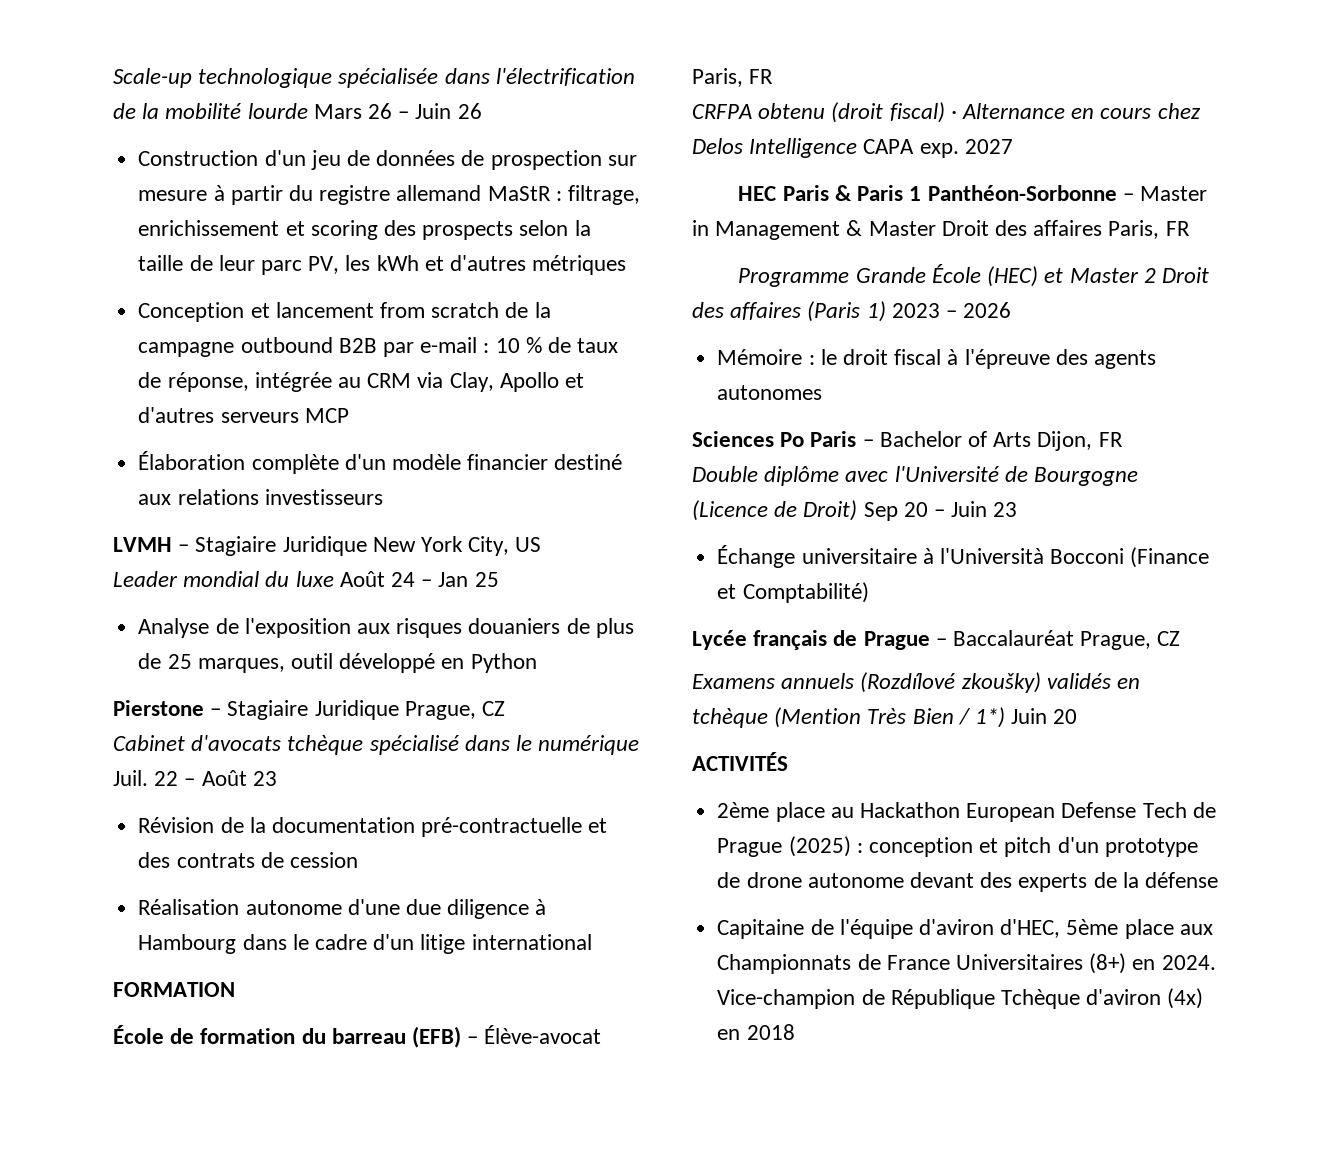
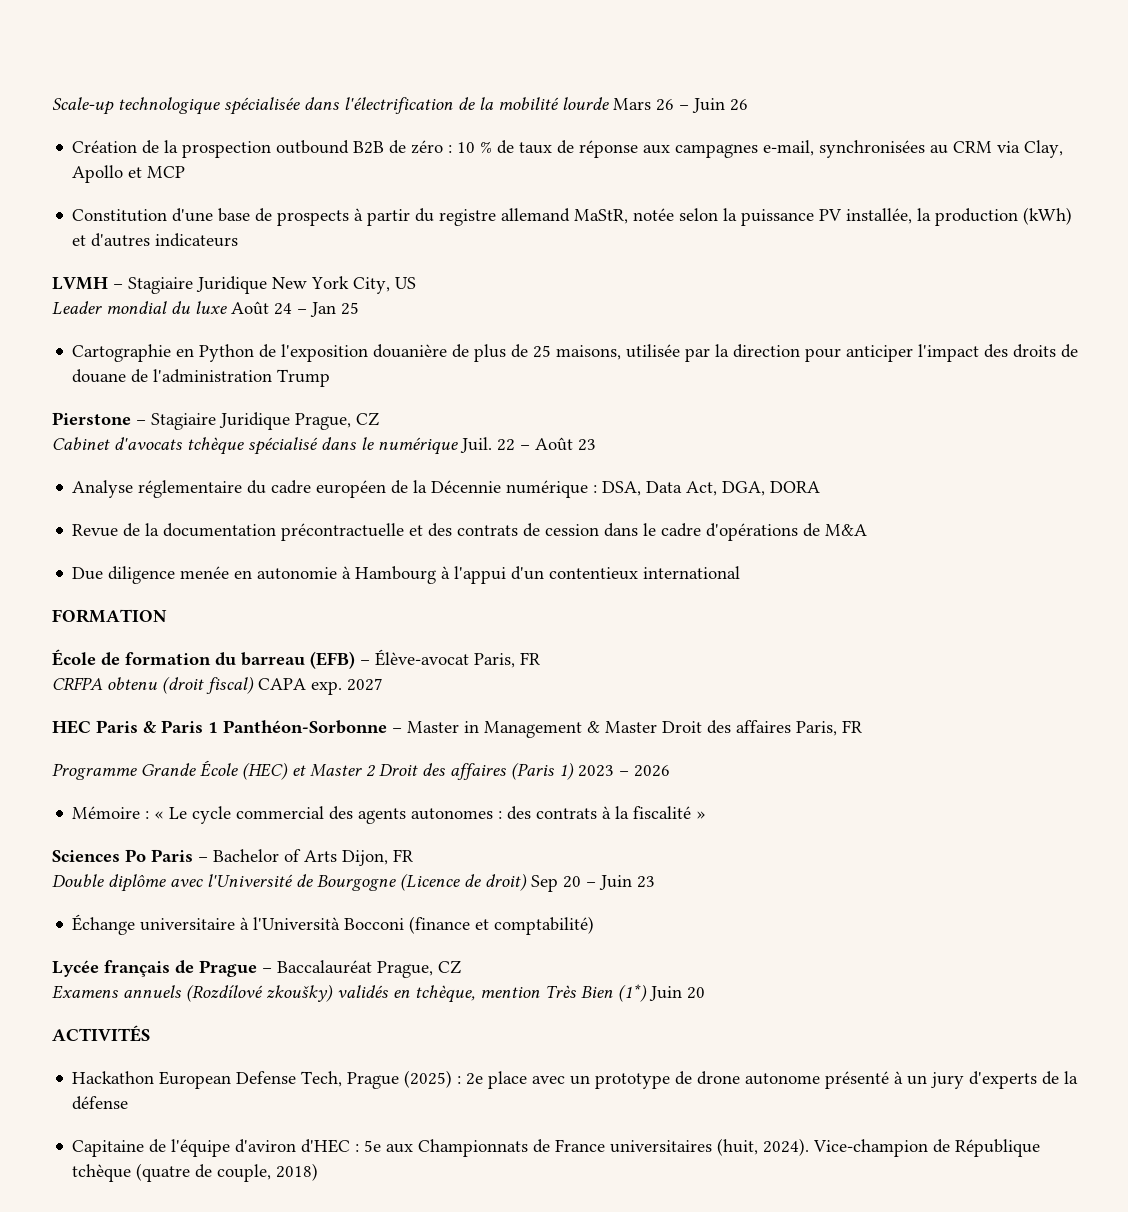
[138,150,637,170] [138,185,640,205] [138,220,591,240] [138,255,627,275] [138,302,551,322] [138,342,235,357] Construction d'un jeu de données de prospection sur mesure à partir du registre allemand MaStR : filtrage, enrichissement et scoring des prospects selon la taille de leur parc PV, les kWh et d'autres métriques // Conception et lancement from scratch de la campagne -> [72,140,272,158] Création de la prospection
[382,337,478,357] par e-mail -> [389,140,444,154] de zéro
[167,372,332,392] réponse, intégrée -> [579,140,926,158] réponse aux campagnes e-mail, synchronisées
[138,407,299,423] d'autres serveurs -> (143, 172) none
[138,451,623,474] [138,489,383,505] Élaboration complète d'un modèle financier destiné aux relations investisseurs -> [72,207,1073,226] [72,233,239,247] Constitution d'une base de prospects à partir du registre allemand MaStR, notée selon la puissance PV installée, la production (kWh) et d'autres indicateurs
[138,618,634,638] [138,653,537,673] Analyse de l'exposition aux risques douaniers de plus de 25 marques, outil développé en Python -> [72,344,1079,362] [72,369,331,387] Cartographie en Python de l'exposition douanière de plus de 25 maisons, utilisée par la direction pour anticiper l'impact des droits de douane de l'administration Trump
[138,817,215,833] Révision -> [72,480,821,498] [72,524,119,537] Analyse réglementaire du cadre européen de la Décennie numérique : DSA, Data Act, DGA, DORA // Revue
[421,817,583,837] pré-contractuelle -> [281,523,405,541] précontractuelle
[138,899,547,919] [138,934,466,954] // Réalisation autonome d'une due diligence à Hambourg dans le cadre d'un litige -> [604,523,868,541] [72,566,639,584] dans le cadre d'opérations de M&A // Due diligence menée en autonomie à Hambourg à l'appui d'un contentieux
[950,103,1201,119] [692,138,858,158] · Alternance en cours chez Delos Intelligence -> (254, 685) none
[820,349,1156,369] [717,385,823,400] le droit fiscal à l'épreuve des agents autonomes -> [154,806,707,824] « Le cycle commercial des agents autonomes : des contrats à la fiscalité »
[803,500,858,521] Droit) -> [485,873,527,891] droit)
[1130,547,1210,568] [717,582,869,603] (Finance et Comptabilité) -> [409,916,595,935] (finance et comptabilité)
[692,707,1006,728] tchèque (Mention Très Bien / 1*) -> [415,984,647,1003] tchèque, mention Très Bien (1*)
[717,802,854,822] 2ème place au -> (150, 1033) none
[1142,802,1216,818] Tech de -> [301,1071,343,1087] Tech,
[868,837,1198,857] [717,872,1088,892] conception et pitch d'un prototype de drone autonome devant des experts -> [466,1071,1038,1089] 2e place avec un prototype de drone autonome présenté à un jury d'experts
[1000,919,1174,939] d'HEC, 5ème place -> [301,1139,382,1153] d'HEC : 5e
[955,953,1216,974] [717,988,1204,1009] [717,1024,795,1040] Universitaires (8+) en 2024. Vice-champion de République Tchèque d'aviron (4x) en 2018 -> [610,1138,1041,1157] [72,1163,319,1182] universitaires (huit, 2024). Vice-champion de République tchèque (quatre de couple, 2018)

